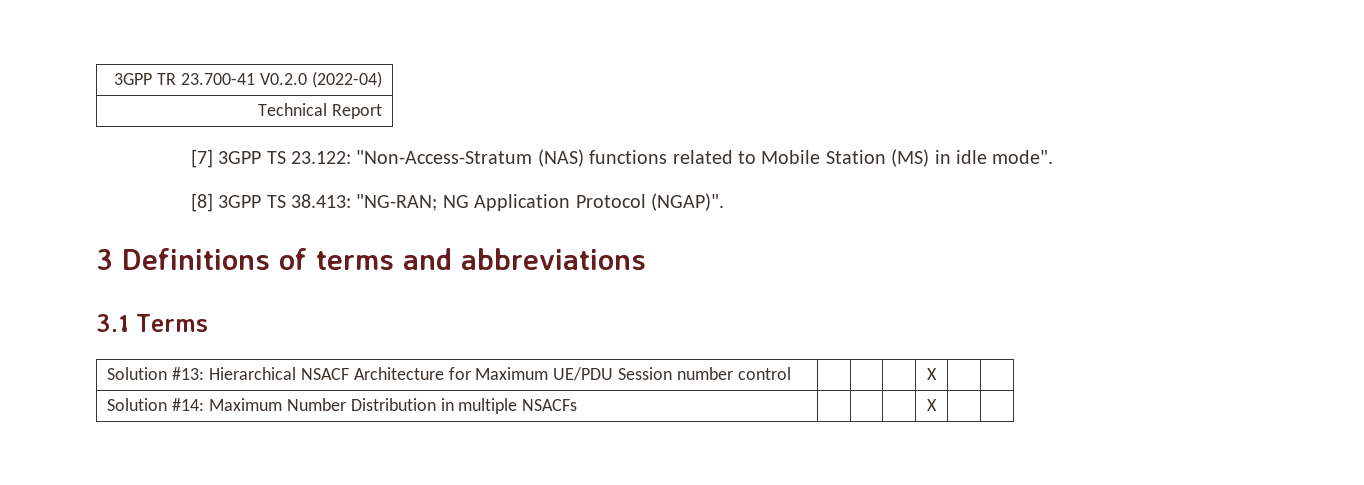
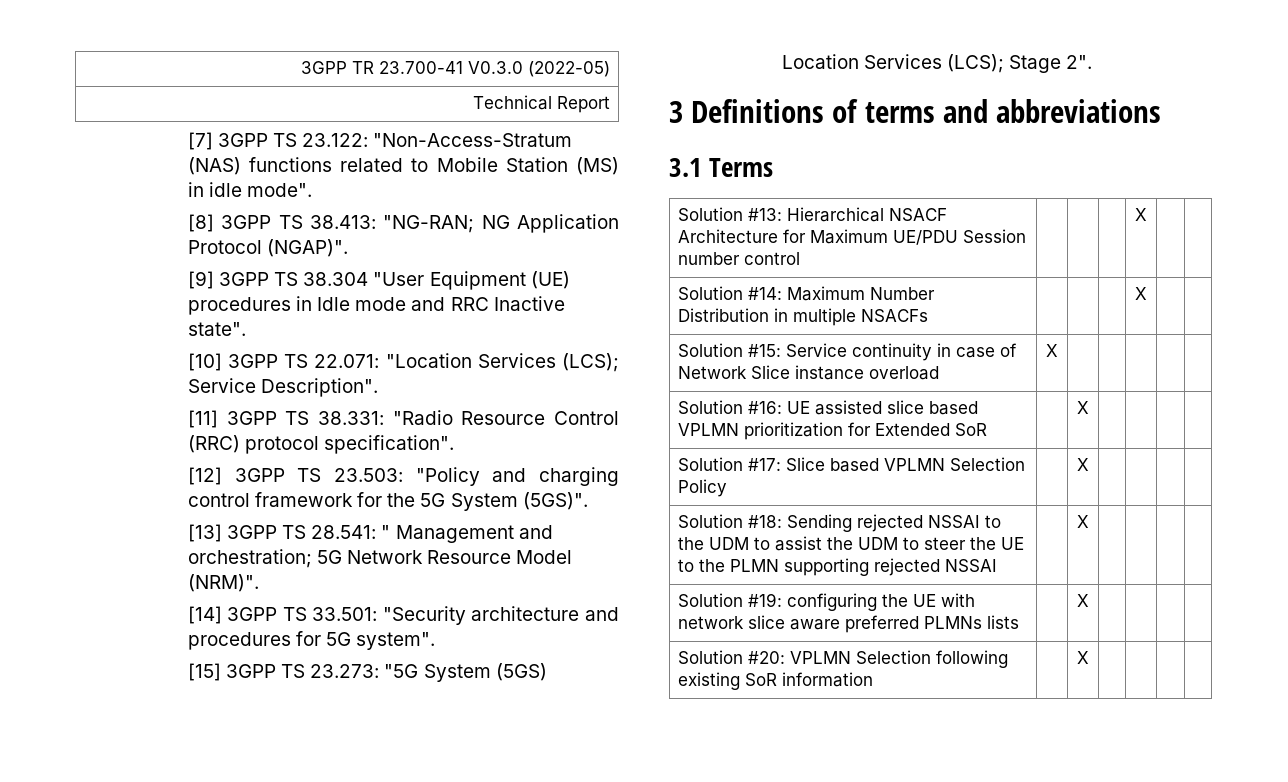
[259,71,382,88] V0.2.0 (2022-04) -> [467,61,610,77] V0.3.0 (2022-05)
(724, 202) none -> [187,271,570,290] [187,296,565,315] [187,322,246,336] [187,353,619,372] [187,378,379,397] [187,410,619,428] [187,435,455,454] [187,467,620,486] [187,492,588,511] [187,524,553,543] [187,549,573,568] [187,574,259,592] [187,606,619,625] [187,631,436,650] [187,663,547,682] [781,54,1093,73] // [9] 3GPP TS 38.304 "User Equipment (UE) procedures in Idle mode and RRC Inactive state". // [10] 3GPP TS 22.071: "Location Services (LCS); Service Description". // [11] 3GPP TS 38.331: "Radio Resource Control (RRC) protocol specification". // [12] 3GPP TS 23.503: "Policy and charging control framework for the 5G System (5GS)". // [13] 3GPP TS 28.541: " Management and orchestration; 5G Network Resource Model (NRM)". // [14] 3GPP TS 33.501: "Security architecture and procedures for 5G system". // [15] 3GPP TS 23.273: "5G System (5GS) Location Services (LCS); Stage 2".
(937, 405) none -> [678,343,1018,361] [678,365,940,380] [1046,344,1058,357] [678,400,979,415] [678,422,988,440] [1077,401,1089,414] [678,457,1026,472] [678,479,728,497] [1077,458,1089,471] [678,514,1002,532] [678,536,1025,551] [678,558,998,576] [1077,515,1089,528] [678,593,976,611] [678,615,1020,633] [1077,594,1089,607] [678,650,1009,668] [678,672,874,690] [1077,651,1089,664] // Solution #15: Service continuity in case of Network Slice instance overload | X | | | | | // Solution #16: UE assisted slice based VPLMN prioritization for Extended SoR | | X | | | | // Solution #17: Slice based VPLMN Selection Policy | | X | | | | // Solution #18: Sending rejected NSSAI to the UDM to assist the UDM to steer the UE to the PLMN supporting rejected NSSAI | | X | | | | // Solution #19: configuring the UE with network slice aware preferred PLMNs lists | | X | | | | // Solution #20: VPLMN Selection following existing SoR information | | X | | | |

